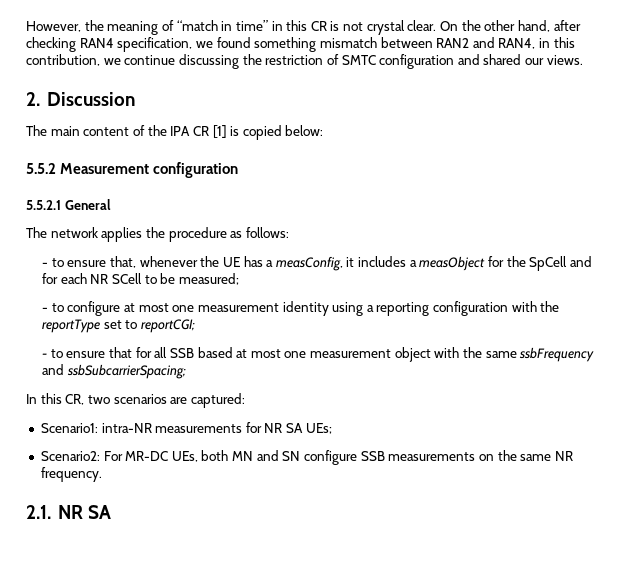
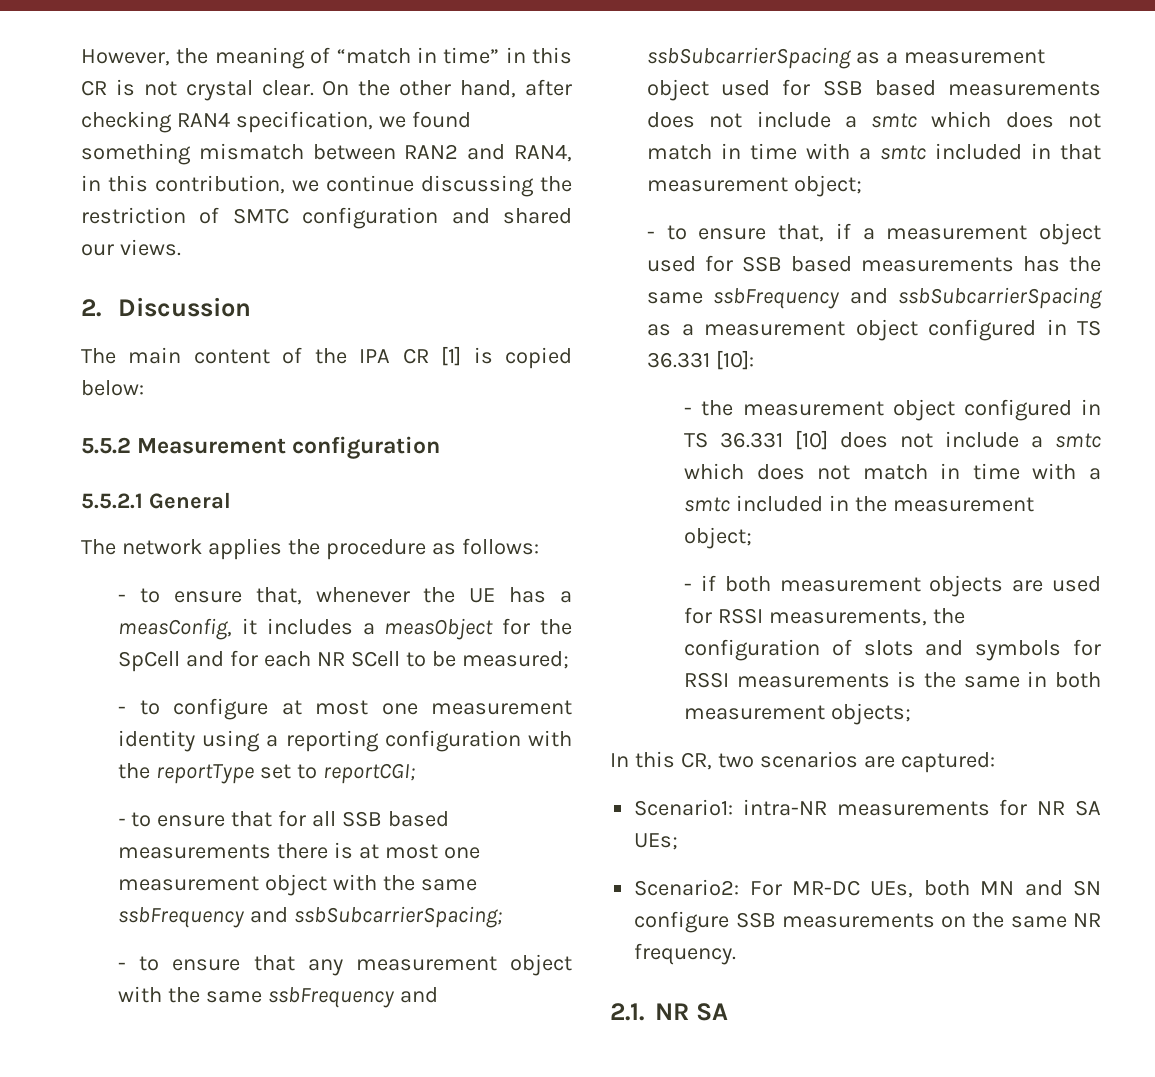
(233, 352) none -> [118,842,353,859] measurements there is
(186, 371) none -> [118,954,572,976] [118,986,438,1008] [647,47,1045,69] [647,79,1101,101] [647,111,1101,128] [647,143,1101,160] [647,175,863,197] [647,223,1101,245] [647,255,1101,272] [647,287,1102,309] [647,319,1101,341] [647,350,755,370] [684,399,1101,421] [684,430,1101,450] [684,463,1101,480] [684,495,1034,512] [684,527,753,549] [684,575,1101,597] [684,607,965,626] [684,639,1101,661] [684,671,1101,688] [684,703,912,725] // - to ensure that any measurement object with the same ssbFrequency and ssbSubcarrierSpacing as a measurement object used for SSB based measurements does not include a smtc which does not match in time with a smtc included in that measurement object; // - to ensure that, if a measurement object used for SSB based measurements has the same ssbFrequency and ssbSubcarrierSpacing as a measurement object configured in TS 36.331 [10]: // - the measurement object configured in TS 36.331 [10] does not include a smtc which does not match in time with a smtc included in the measurement object; // - if both measurement objects are used for RSSI measurements, the configuration of slots and symbols for RSSI measurements is the same in both measurement objects;

